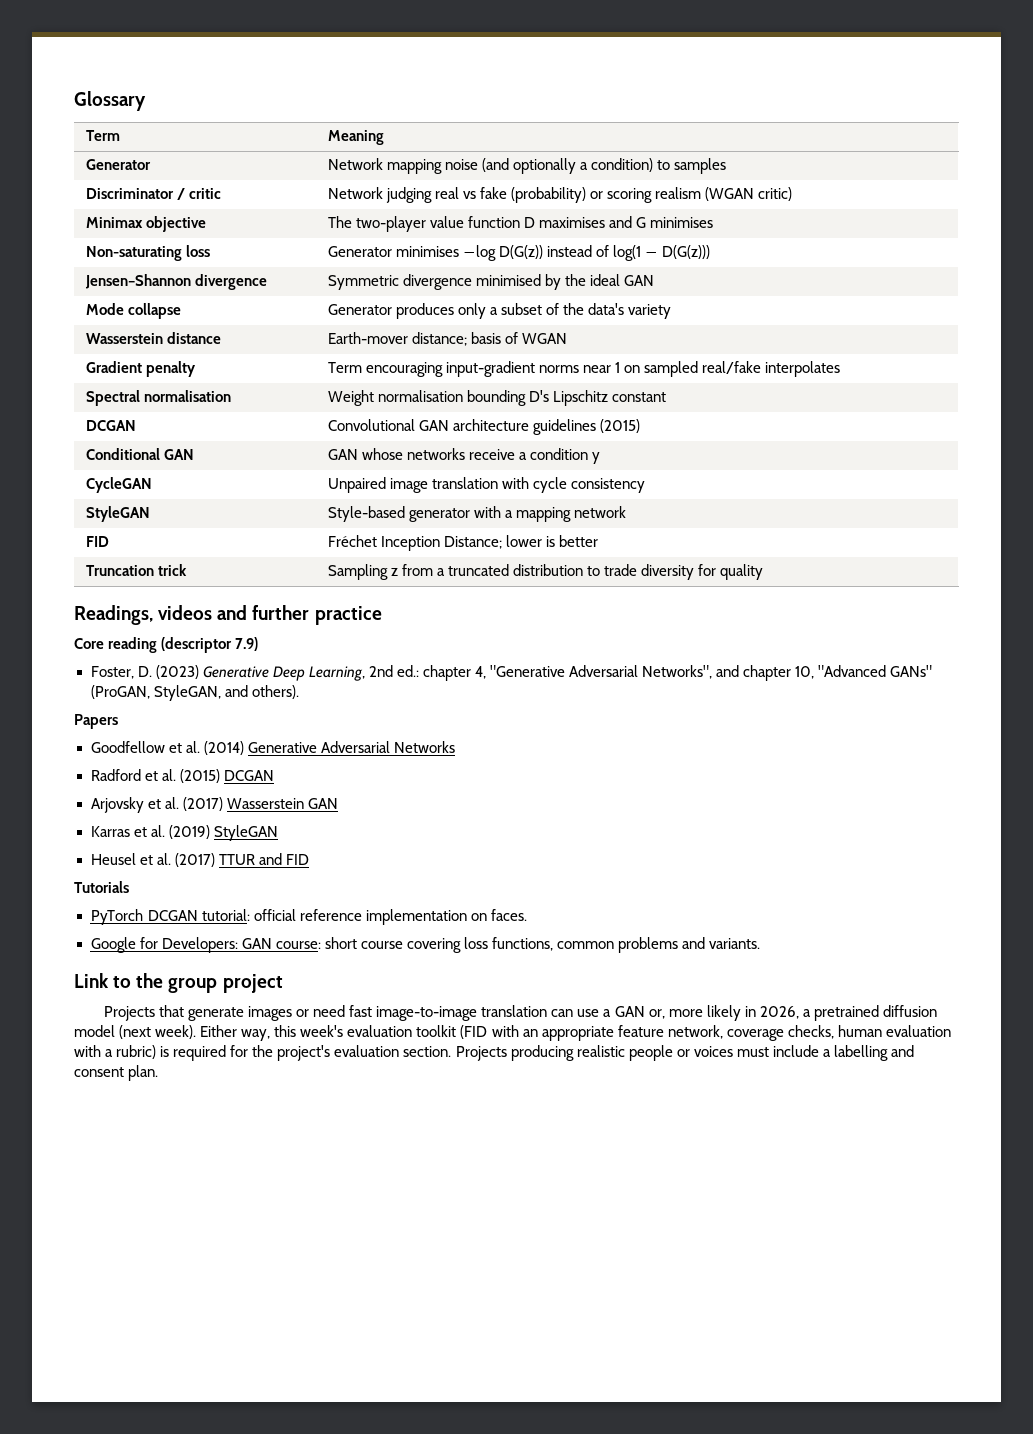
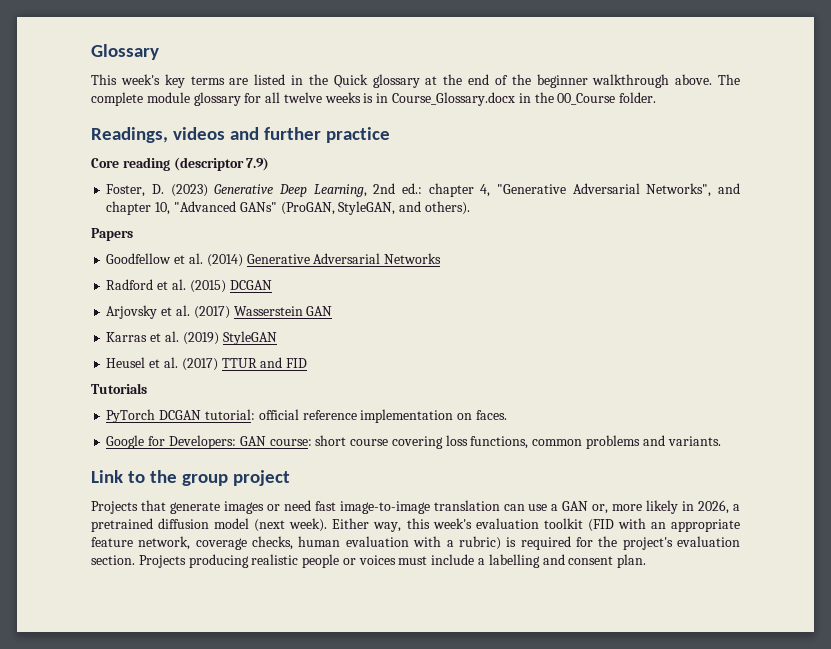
[85,130,120,141] [327,130,384,145] [85,159,151,170] [327,158,727,174] [85,188,221,200] [327,187,793,203] [85,216,206,232] [327,216,714,232] [85,245,210,261] [327,245,711,261] [84,274,267,290] [327,274,655,290] [85,303,181,319] [327,303,672,319] [85,332,221,344] [327,332,568,346] [85,361,196,377] [327,361,841,377] [85,390,231,406] [327,390,667,406] [85,420,136,431] [327,419,641,435] [85,448,194,460] [327,448,601,464] [85,477,152,493] [327,477,646,493] [85,506,150,522] [327,506,627,522] [85,536,109,547] [327,535,599,551] [85,564,187,576] [327,564,764,580] // Term | Meaning // Generator | Network mapping noise (and optionally a condition) to samples // Discriminator / critic | Network judging real vs fake (probability) or scoring realism (WGAN critic) // Minimax objective | The two-player value function D maximises and G minimises // Non-saturating loss | Generator minimises −log D(G(z)) instead of log(1 − D(G(z))) // Jensen–Shannon divergence | Symmetric divergence minimised by the ideal GAN // Mode collapse | Generator produces only a subset of the data's variety // Wasserstein distance | Earth-mover distance; basis of WGAN // Gradient penalty | Term encouraging input-gradient norms near 1 on sampled real/fake interpolates // Spectral normalisation | Weight normalisation bounding D's Lipschitz constant // DCGAN | Convolutional GAN architecture guidelines (2015) // Conditional GAN | GAN whose networks receive a condition y // CycleGAN | Unpaired image translation with cycle consistency // StyleGAN | Style-based generator with a mapping network // FID | Fréchet Inception Distance; lower is better // Truncation trick | Sampling z from a truncated distribution to trade diversity for quality -> [91,74,740,88] [91,92,657,106] // This week's key terms are listed in the Quick glossary at the end of the beginner walkthrough above. The complete module glossary for all twelve weeks is in Course_Glossary.docx in the 00_Course folder.

